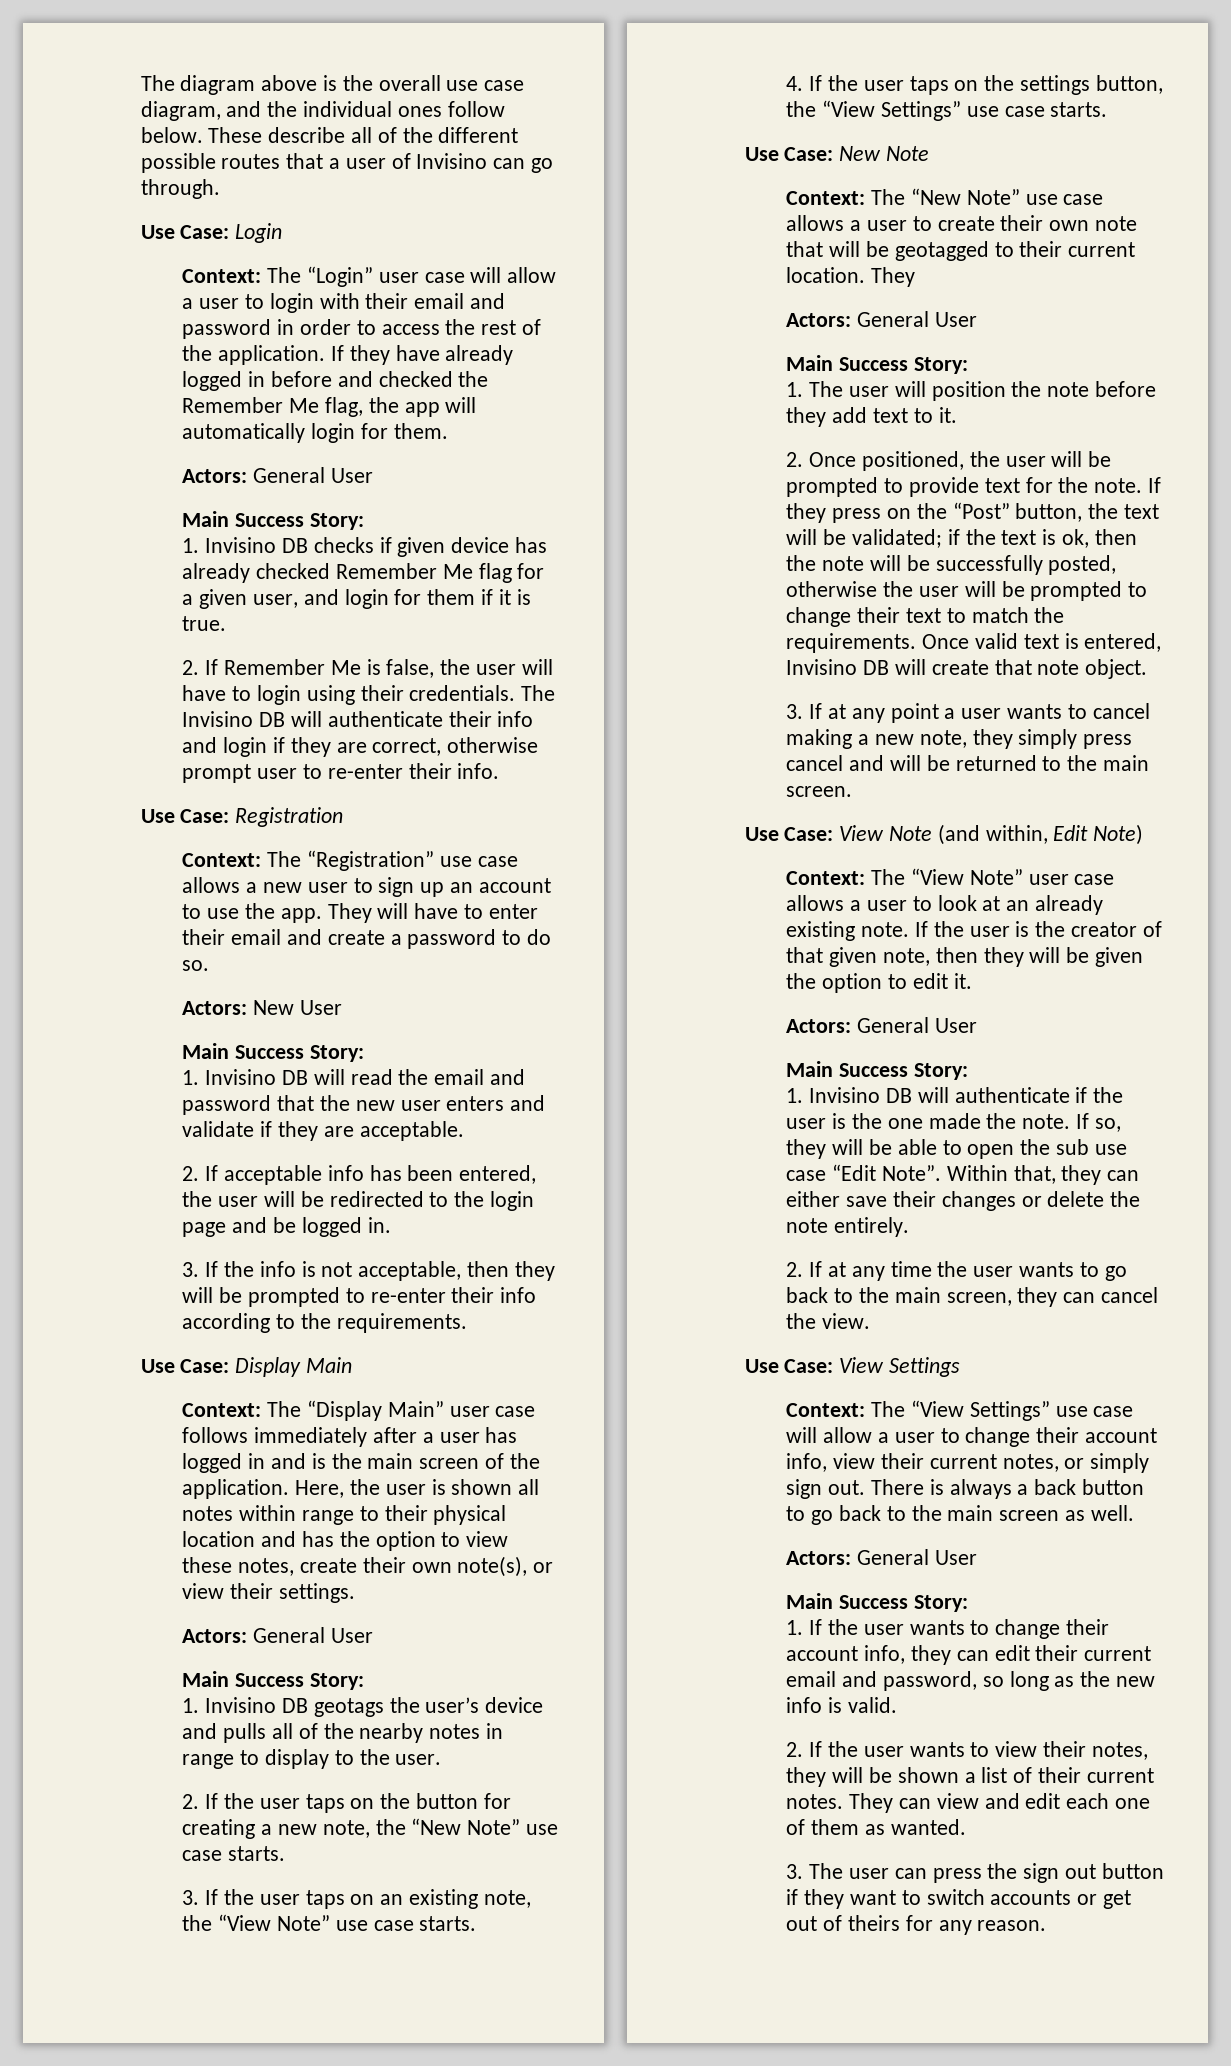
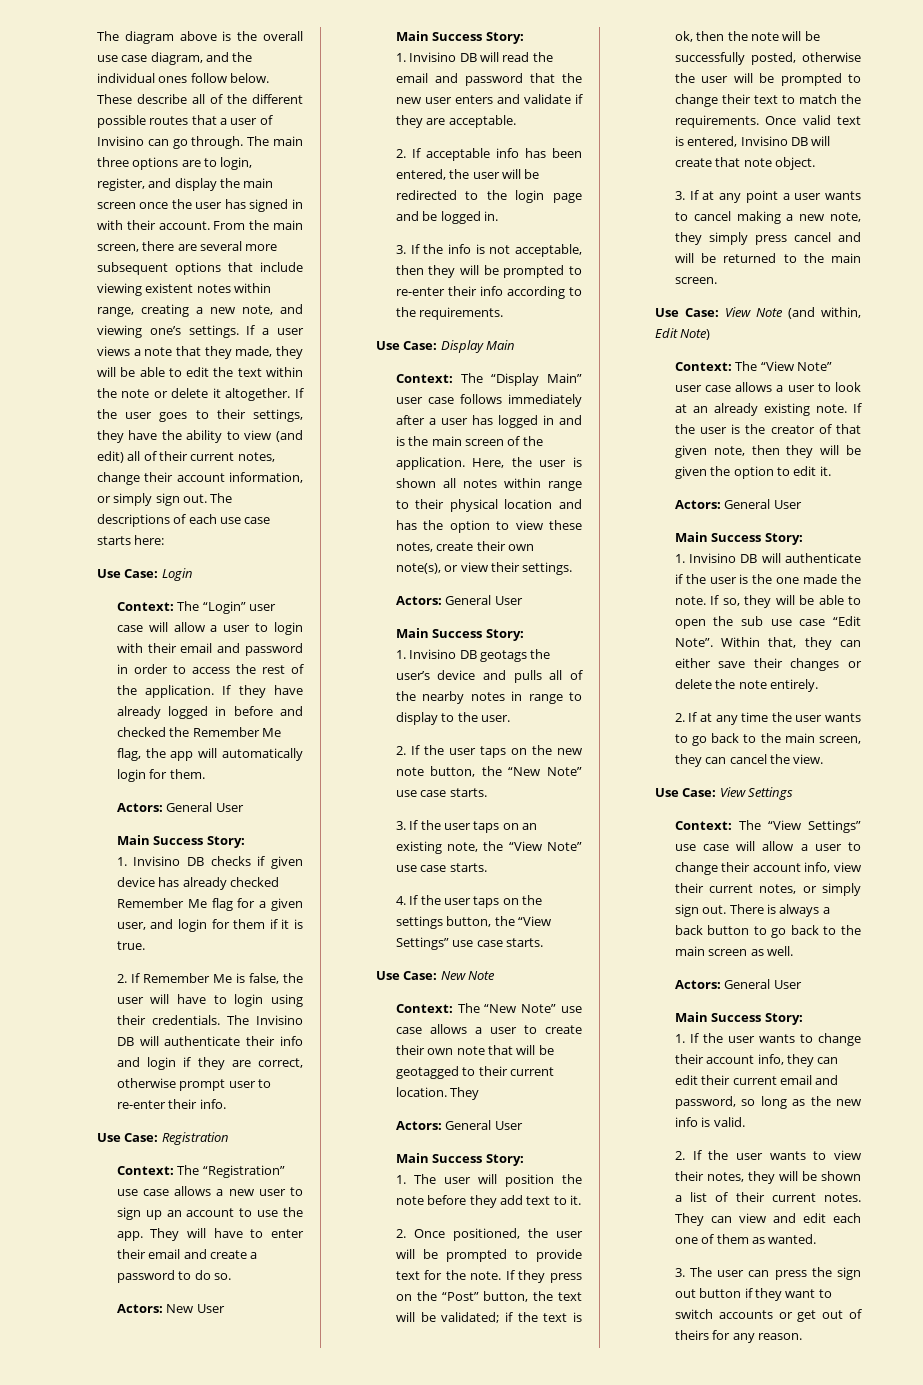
(220, 189) none -> [247,136,303,146] [96,157,253,170] [96,178,274,191] [96,199,303,212] [96,220,303,230] [96,241,278,252] [96,262,303,275] [96,283,272,296] [96,304,303,317] [96,325,304,338] [96,346,304,359] [96,367,303,377] [96,388,304,401] [96,409,303,422] [96,430,303,443] [96,451,275,463] [96,472,303,485] [96,493,233,506] [96,514,271,527] [96,535,165,545] The main three options are to login, register, and display the main screen once the user has signed in with their account. From the main screen, there are several more subsequent options that include viewing existent notes within range, creating a new note, and viewing one’s settings. If a user views a note that they made, they will be able to edit the text within the note or delete it altogether. If the user goes to their settings, they have the ability to view (and edit) all of their current notes, change their account information, or simply sign out. The descriptions of each use case starts here:
[416,1793,511,1809] [182,1819,370,1839] button for creating a new note, -> [557,748,582,755] [395,766,476,777] new note button,

